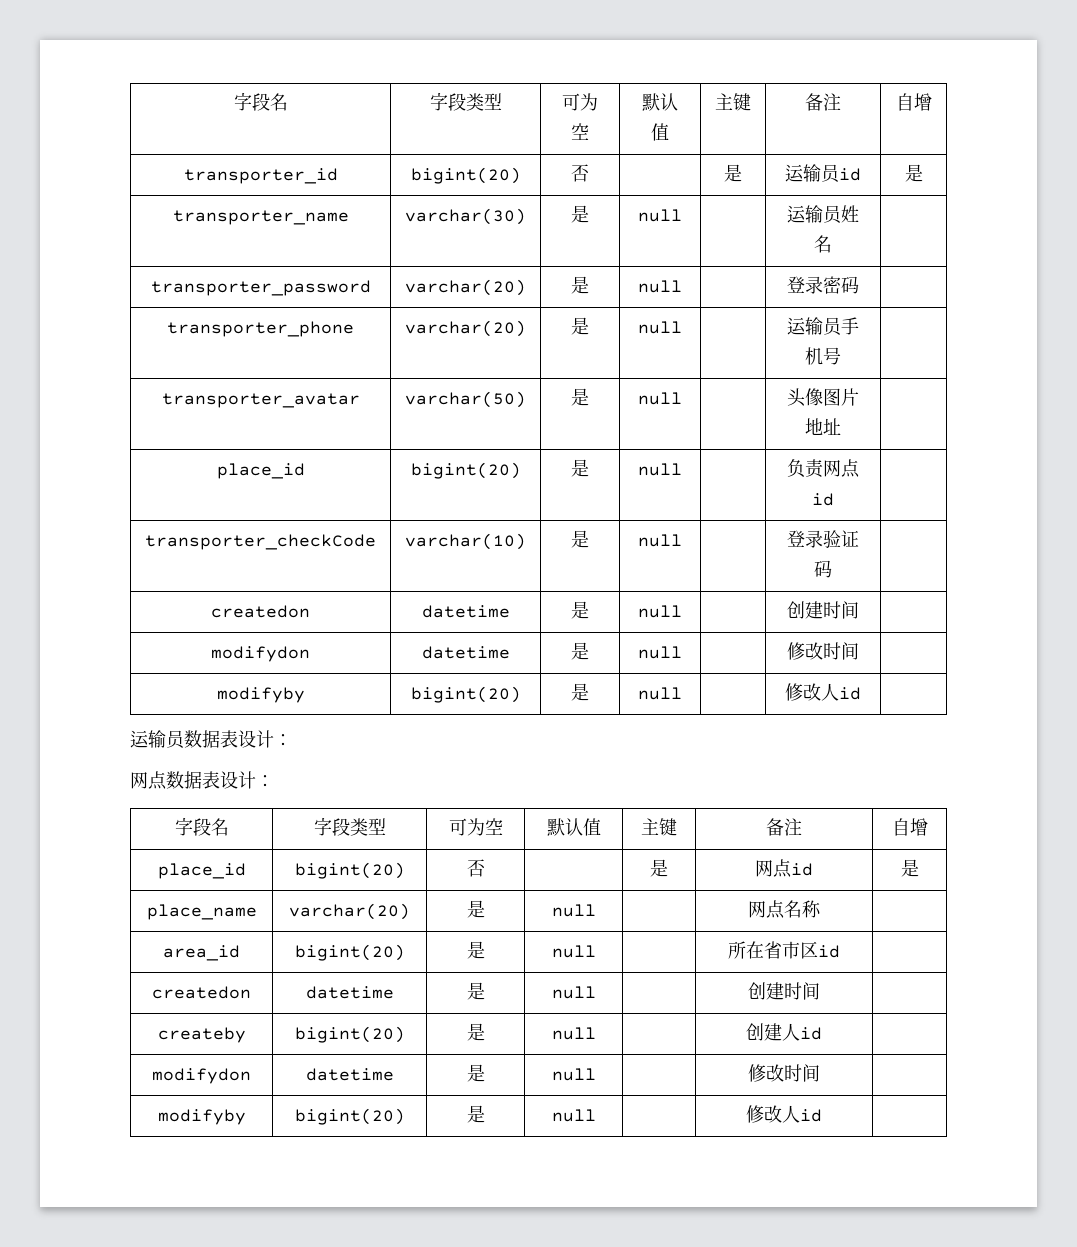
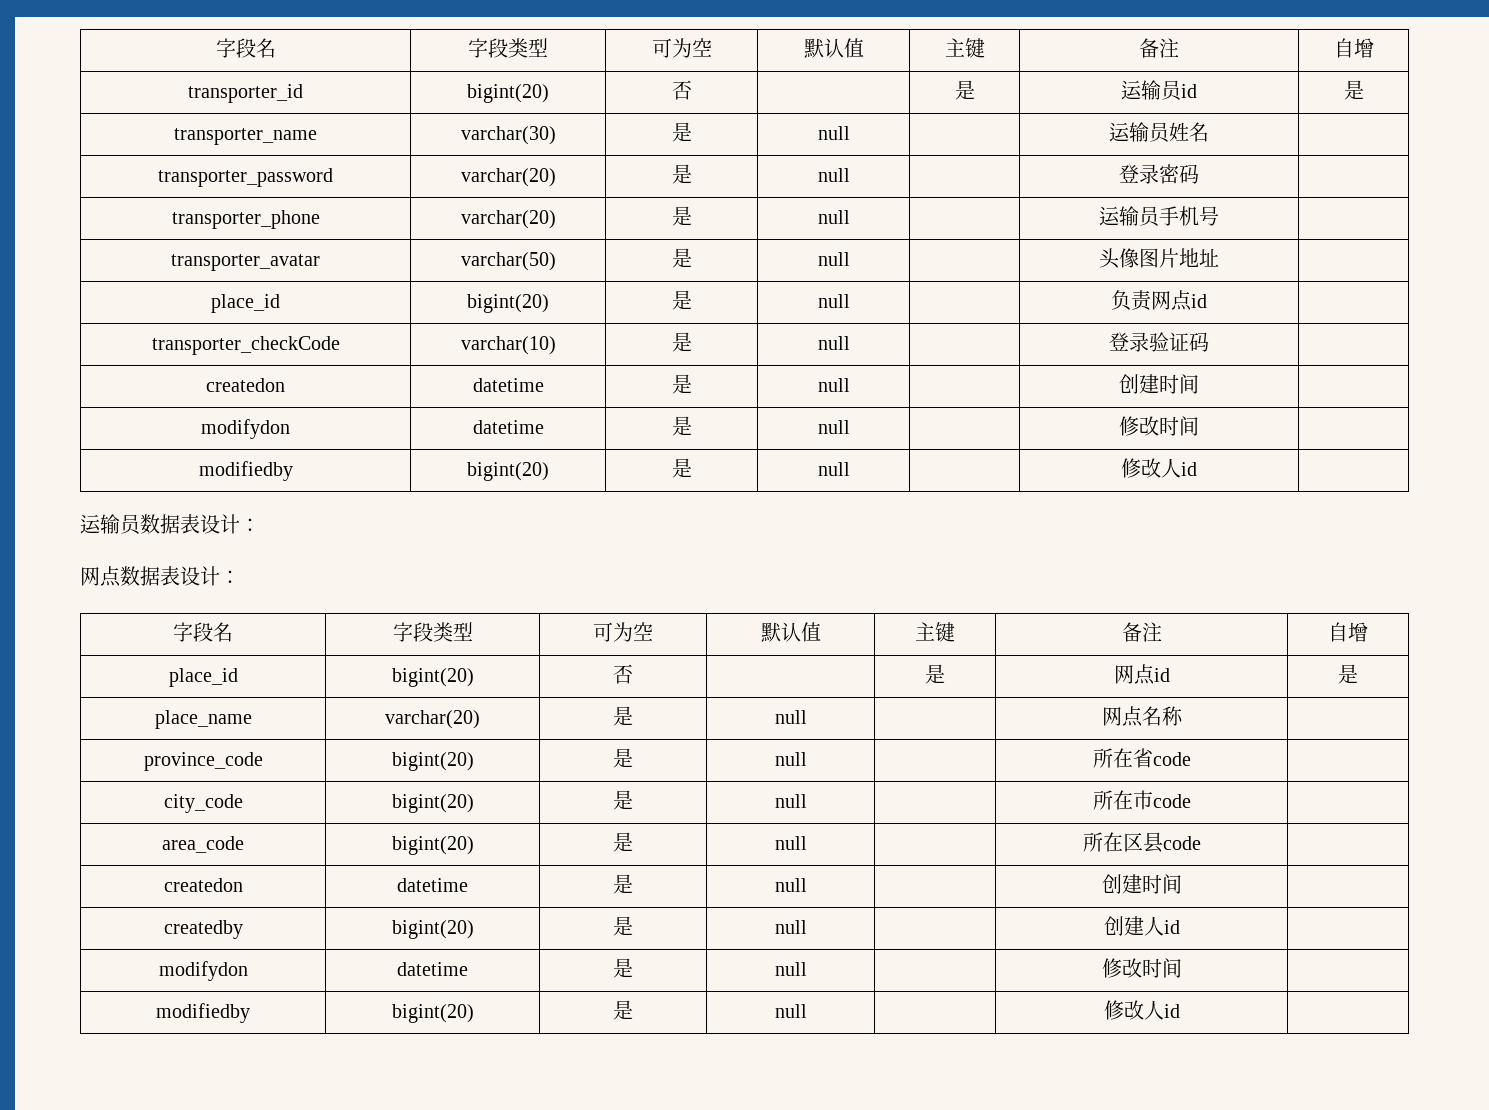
[216,687,305,703] modifyby -> [198,461,293,481] modifiedby
[163,945,240,961] area_id -> [143,752,263,771] province_code
[782,941,840,959] [152,986,251,999] [305,986,394,999] [466,982,485,1000] [551,986,596,999] [748,982,820,1000] [157,1027,246,1043] 市区id | // createdon | datetime | 是 | null | | 创建时间 | // createby -> [1152,752,1191,766] [163,794,243,813] [391,794,474,813] [613,790,633,810] [774,794,807,808] [1092,790,1191,810] [162,836,244,853] [391,836,474,855] [613,832,633,852] [774,836,807,850] [1082,832,1201,853] [163,878,243,892] [397,878,468,892] [613,874,633,894] [774,878,807,892] [1101,874,1182,894] [163,920,243,939] code | // city_code | bigint(20) | 是 | null | | 所在市code | // area_code | bigint(20) | 是 | null | | 所在区县code | // createdon | datetime | 是 | null | | 创建时间 | // createdby
[157,1109,246,1125] modifyby -> [156,1003,250,1023] modifiedby

